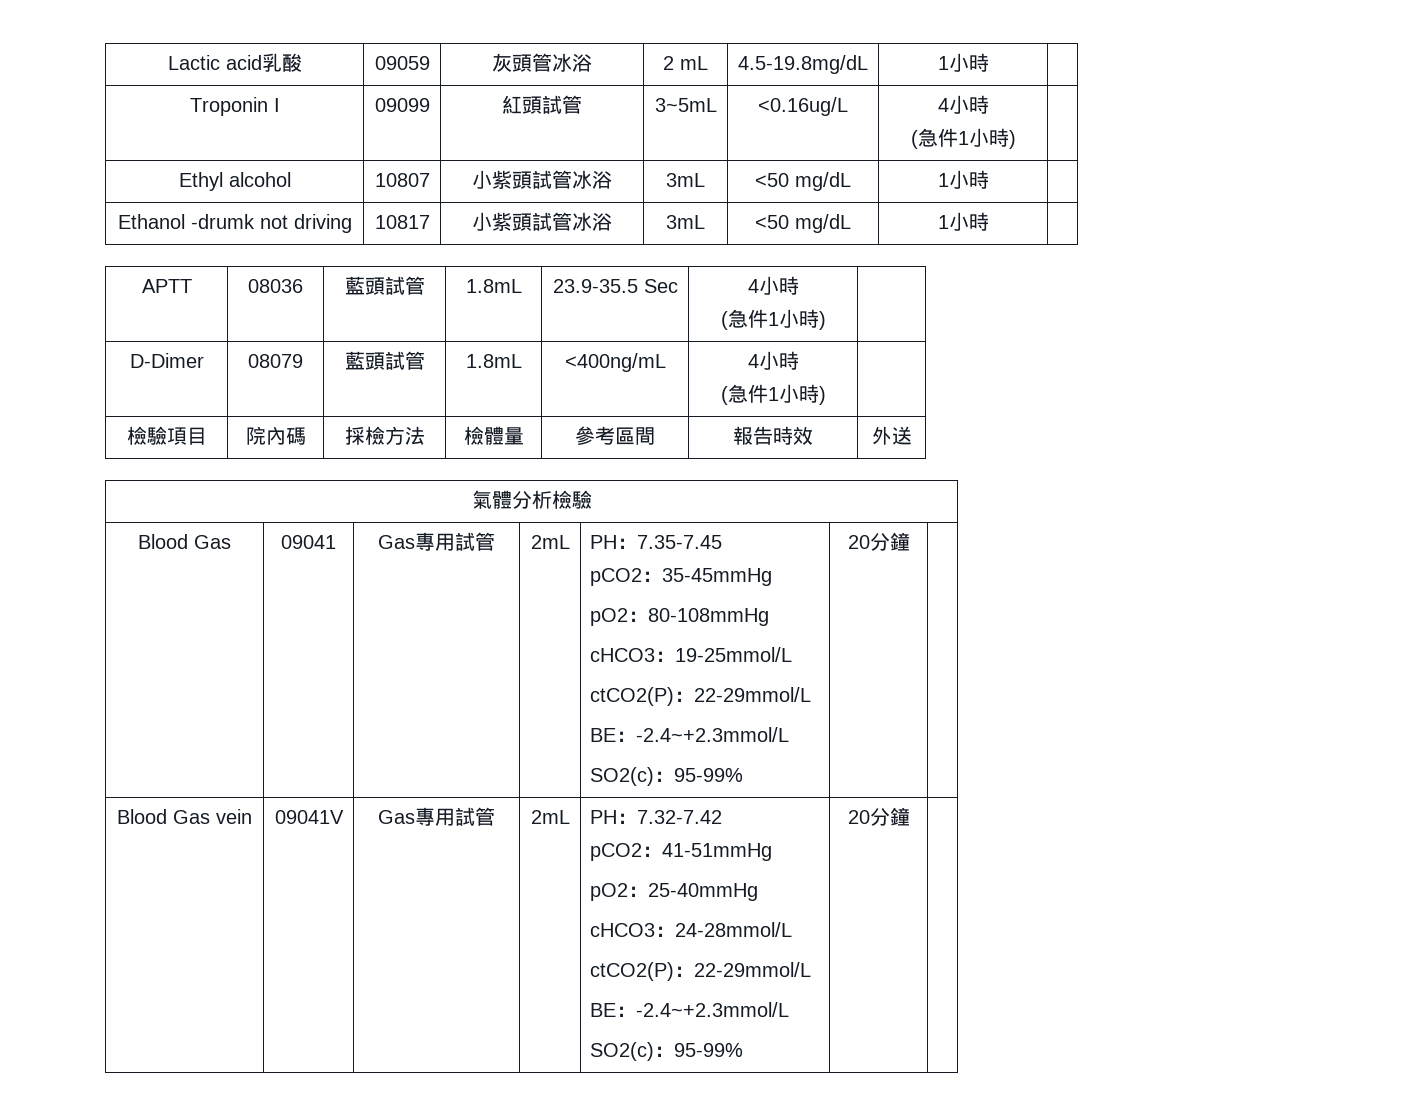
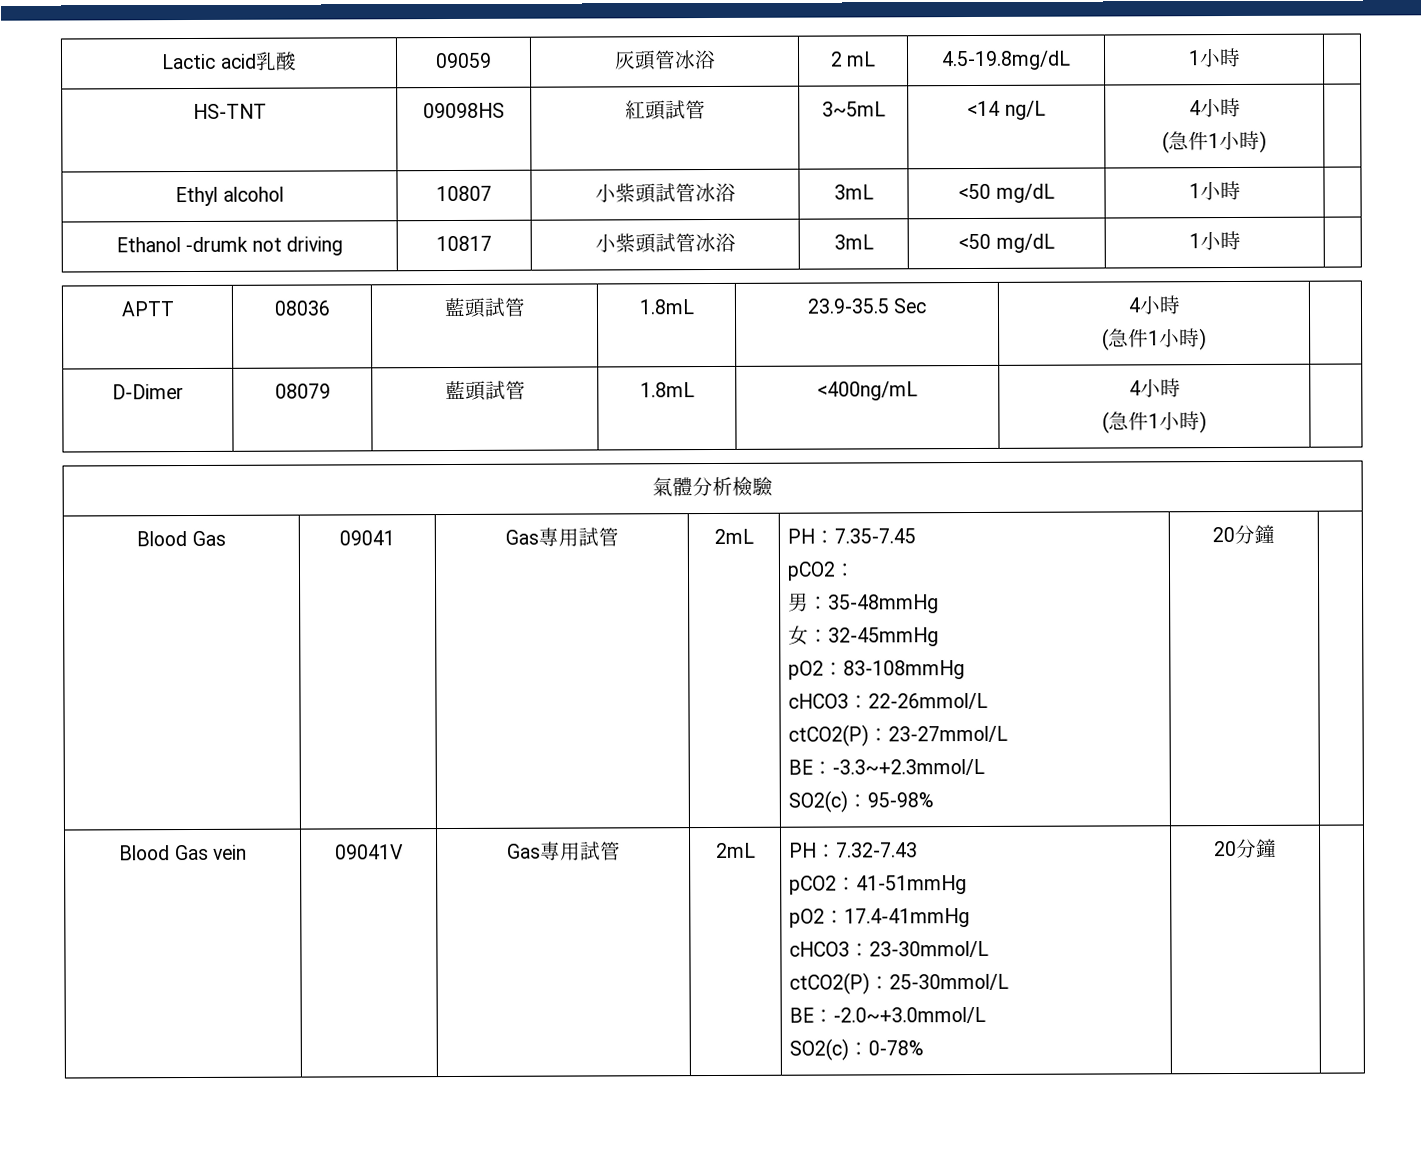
[189,97,280,116] [374,98,430,112] Troponin I | 09099 -> [192,103,267,119] [423,102,505,119] HS-TNT | 09098HS
[757,97,848,116] <0.16ug/L -> [967,100,1046,120] <14 ng/L
[126,426,207,445] [245,426,306,445] [344,426,425,445] [463,426,524,445] [575,426,655,445] [732,426,813,445] [871,426,912,445] // 檢驗項目 | 院內碼 | 採檢方法 | 檢體量 | 參考區間 | 報告時效 | 外送 -> (1207, 422) none
[662,568,773,586] [590,608,770,626] [590,647,793,662] [590,687,812,706] [590,727,790,742] [590,767,744,786] 35-45mmHg // pO2：80-108mmHg // cHCO3：19-25mmol/L // ctCO2(P)：22-29mmol/L // BE：-2.4~+2.3mmol/L // SO2(c)：95-99% -> [787,592,939,614] [787,625,939,647] [787,660,965,680] [787,692,988,710] [787,724,1008,747] [787,758,985,776] [787,790,934,813] // 男：35-48mmHg // 女：32-45mmHg // pO2：83-108mmHg // cHCO3：22-26mmol/L // ctCO2(P)：23-27mmol/L // BE：-3.3~+2.3mmol/L // SO2(c)：95-98%
[637,810,723,824] 7.32-7.42 -> [835,842,918,858] 7.32-7.43
[648,883,759,901] [590,922,793,937] [590,962,812,981] [590,1002,790,1017] [590,1042,744,1061] 25-40mmHg // cHCO3：24-28mmol/L // ctCO2(P)：22-29mmol/L // BE：-2.4~+2.3mmol/L // SO2(c)：95-99% -> [843,908,970,928] [788,940,989,958] [788,972,1009,995] [788,1006,986,1024] [788,1038,924,1061] 17.4-41mmHg // cHCO3：23-30mmol/L // ctCO2(P)：25-30mmol/L // BE：-2.0~+3.0mmol/L // SO2(c)：0-78%

